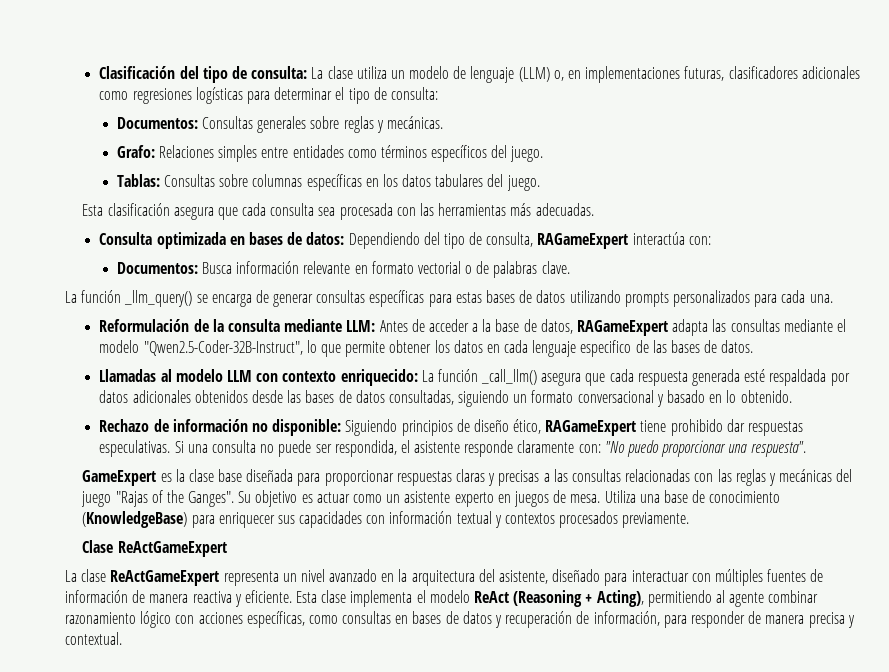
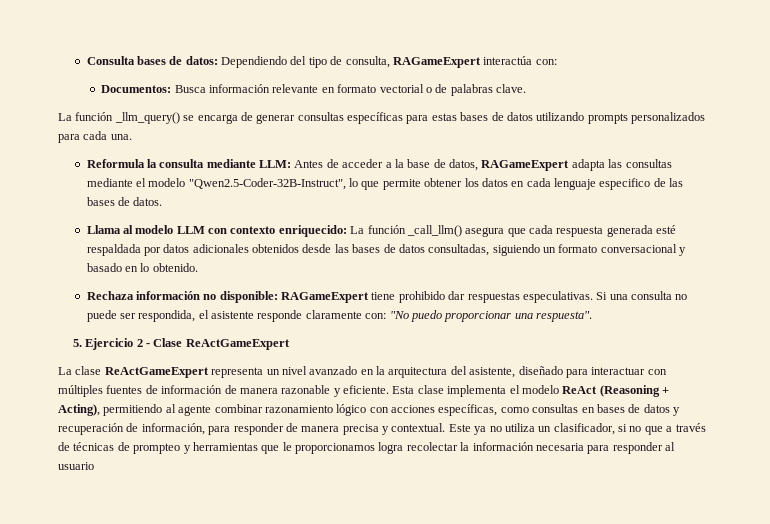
[99,66,860,83] [99,87,438,104] [116,116,443,133] [116,145,544,162] [116,174,540,191] [82,203,594,220] [99,232,245,249] Clasificación del tipo de consulta: La clase utiliza un modelo de lenguaje (LLM) o, en implementaciones futuras, clasificadores adicionales como regresiones logísticas para determinar el tipo de consulta: // Documentos: Consultas generales sobre reglas y mecánicas. // Grafo: Relaciones simples entre entidades como términos específicos del juego. // Tablas: Consultas sobre columnas específicas en los datos tabulares del juego. // Esta clasificación asegura que cada consulta sea procesada con las herramientas más adecuadas. // Consulta optimizada en -> [86,56,135,65] Consulta
[99,319,209,332] Reformulación de -> [86,159,145,168] Reformula
[99,369,157,382] Llamadas -> [86,225,121,234] Llama
[99,419,169,432] Rechazo de -> [86,291,134,300] Rechaza
[345,419,542,436] Siguiendo principios de diseño ético, -> (278, 297) none
[82,469,853,486] [81,490,781,507] [82,511,690,528] GameExpert es la clase base diseñada para proporcionar respuestas claras y precisas a las consultas relacionadas con las reglas y mecánicas del juego "Rajas of the Ganges". Su objetivo es actuar como un asistente experto en juegos de mesa. Utiliza una base de conocimiento (KnowledgeBase) para enriquecer sus capacidades con información textual y contextos procesados previamente. // -> [72,338,150,350] 5. Ejercicio 2 -
[192,591,232,603] reactiva -> [281,385,331,394] razonable
(122, 638) none -> [448,423,706,435] [58,442,675,454] [58,462,94,470] Este ya no utiliza un clasificador, si no que a través de técnicas de prompteo y herramientas que le proporcionamos logra recolectar la información necesaria para responder al usuario

